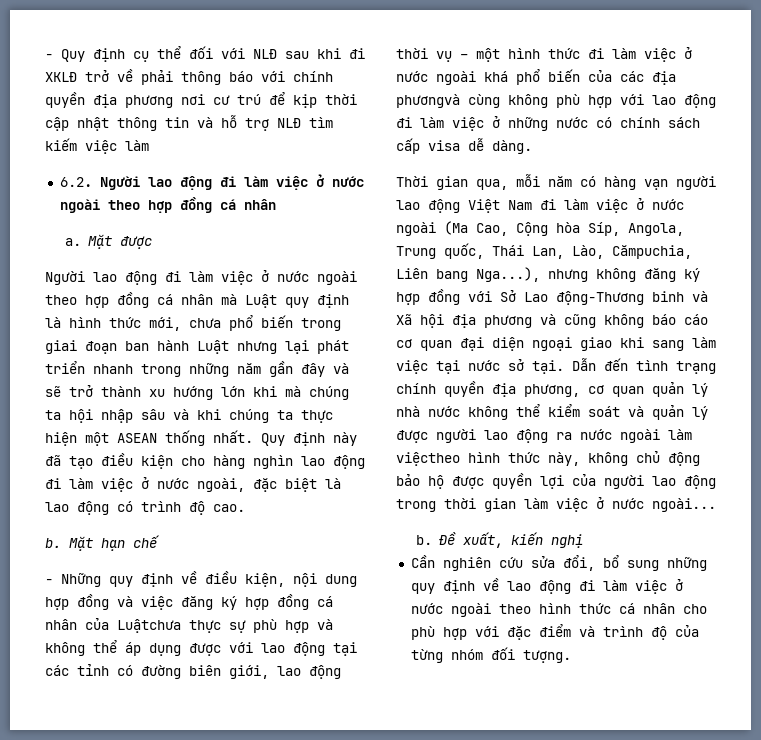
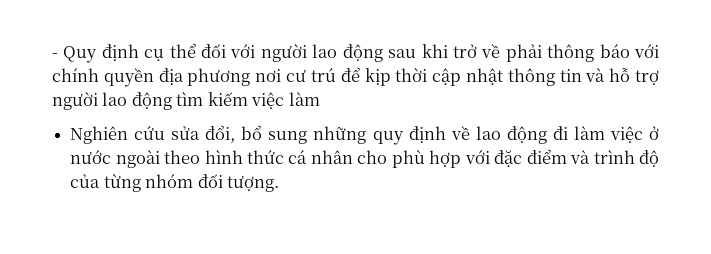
[253,48,365,59] [45,72,77,82] NLĐ sau khi đi XKLĐ -> [260,44,448,62] người lao động sau khi
[277,118,301,128] NLĐ -> [52,92,172,110] người lao động
[59,174,364,190] [59,197,276,213] [64,234,152,249] [45,270,357,285] [45,292,349,308] [45,315,341,331] [45,340,349,354] [45,361,349,377] [45,385,349,400] [45,409,333,423] [45,430,357,446] [45,453,365,469] [45,477,341,492] [45,501,245,515] [45,535,160,551] [45,571,357,587] [45,594,333,610] [45,618,333,633] [45,640,357,656] [45,664,341,679] [396,47,692,62] [396,69,676,85] [396,94,716,108] [396,116,700,131] [396,138,532,154] [396,174,716,190] [396,198,684,213] [396,221,684,236] [396,243,692,259] [396,267,700,282] [396,289,708,305] [396,314,708,328] [396,337,716,351] [396,358,716,374] [396,381,708,397] [396,404,708,420] [396,429,692,443] [396,451,700,466] [396,473,716,489] [396,497,716,512] [415,532,583,548] [410,555,491,571] 6.2. Người lao động đi làm việc ở nước ngoài theo hợp đồng cá nhân // a. Mặt được // Người lao động đi làm việc ở nước ngoài theo hợp đồng cá nhân mà Luật quy định là hình thức mới, chưa phổ biến trong giai đoạn ban hành Luật nhưng lại phát triển nhanh trong những năm gần đây và sẽ trở thành xu hướng lớn khi mà chúng ta hội nhập sâu và khi chúng ta thực hiện một ASEAN thống nhất. Quy định này đã tạo điều kiện cho hàng nghìn lao động đi làm việc ở nước ngoài, đặc biệt là lao động có trình độ cao. // b. Mặt hạn chế // - Những quy định về điều kiện, nội dung hợp đồng và việc đăng ký hợp đồng cá nhân của Luậtchưa thực sự phù hợp và không thể áp dụng được với lao động tại các tỉnh có đường biên giới, lao động thời vụ – một hình thức đi làm việc ở nước ngoài khá phổ biến của các địa phươngvà cùng không phù hợp với lao động đi làm việc ở những nước có chính sách cấp visa dễ dàng. // Thời gian qua, mỗi năm có hàng vạn người lao động Việt Nam đi làm việc ở nước ngoài (Ma Cao, Cộng hòa Síp, Angola, Trung quốc, Thái Lan, Lào, Cămpuchia, Liên bang Nga...), nhưng không đăng ký hợp đồng với Sở Lao động-Thương binh và Xã hội địa phương và cũng không báo cáo cơ quan đại diện ngoại giao khi sang làm việc tại nước sở tại. Dẫn đến tình trạng chính quyền địa phương, cơ quan quản lý nhà nước không thể kiểm soát và quản lý được người lao động ra nước ngoài làm việctheo hình thức này, không chủ động bảo hộ được quyền lợi của người lao động trong thời gian làm việc ở nước ngoài... // b. Đề xuất, kiến nghị // Cần nghiên -> [70,126,129,144] Nghiên

